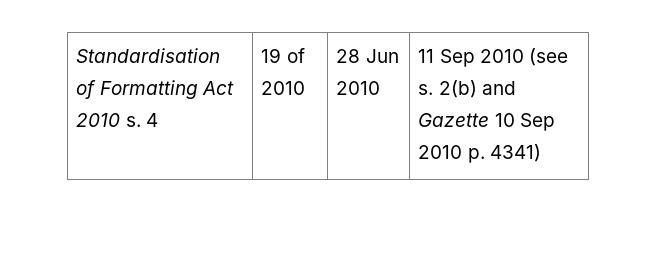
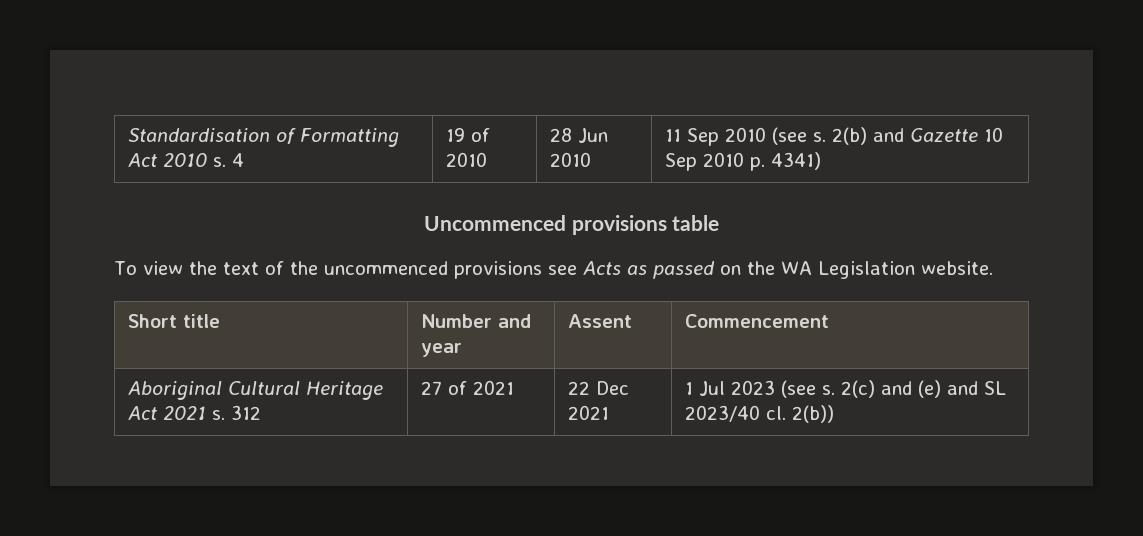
(541, 153) none -> [423,215,720,235] [114,261,993,279] [127,314,220,328] [420,314,531,328] [420,343,462,357] [567,314,632,328] [684,314,829,328] [127,381,383,400] [127,405,261,420] [420,380,514,395] [567,381,629,395] [567,405,609,420] [684,380,1006,398] [684,405,834,423] // Uncommenced provisions table // To view the text of the uncommenced provisions see Acts as passed on the WA Legislation website. // Short title | Number and year | Assent | Commencement // Aboriginal Cultural Heritage Act 2021 s. 312 | 27 of 2021 | 22 Dec 2021 | 1 Jul 2023 (see s. 2(c) and (e) and SL 2023/40 cl. 2(b))

